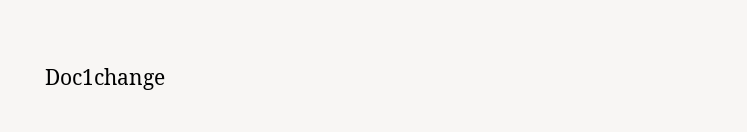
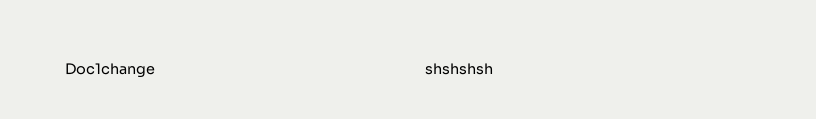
(165, 79) none -> [425,63,493,75] // shshshsh

